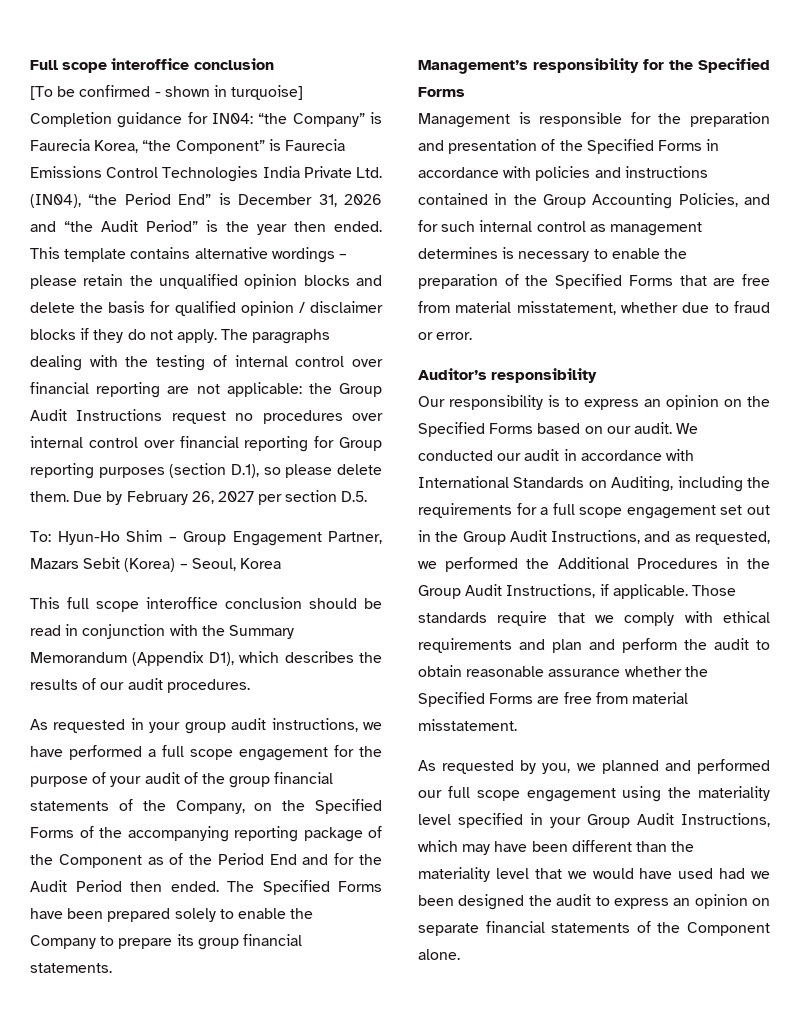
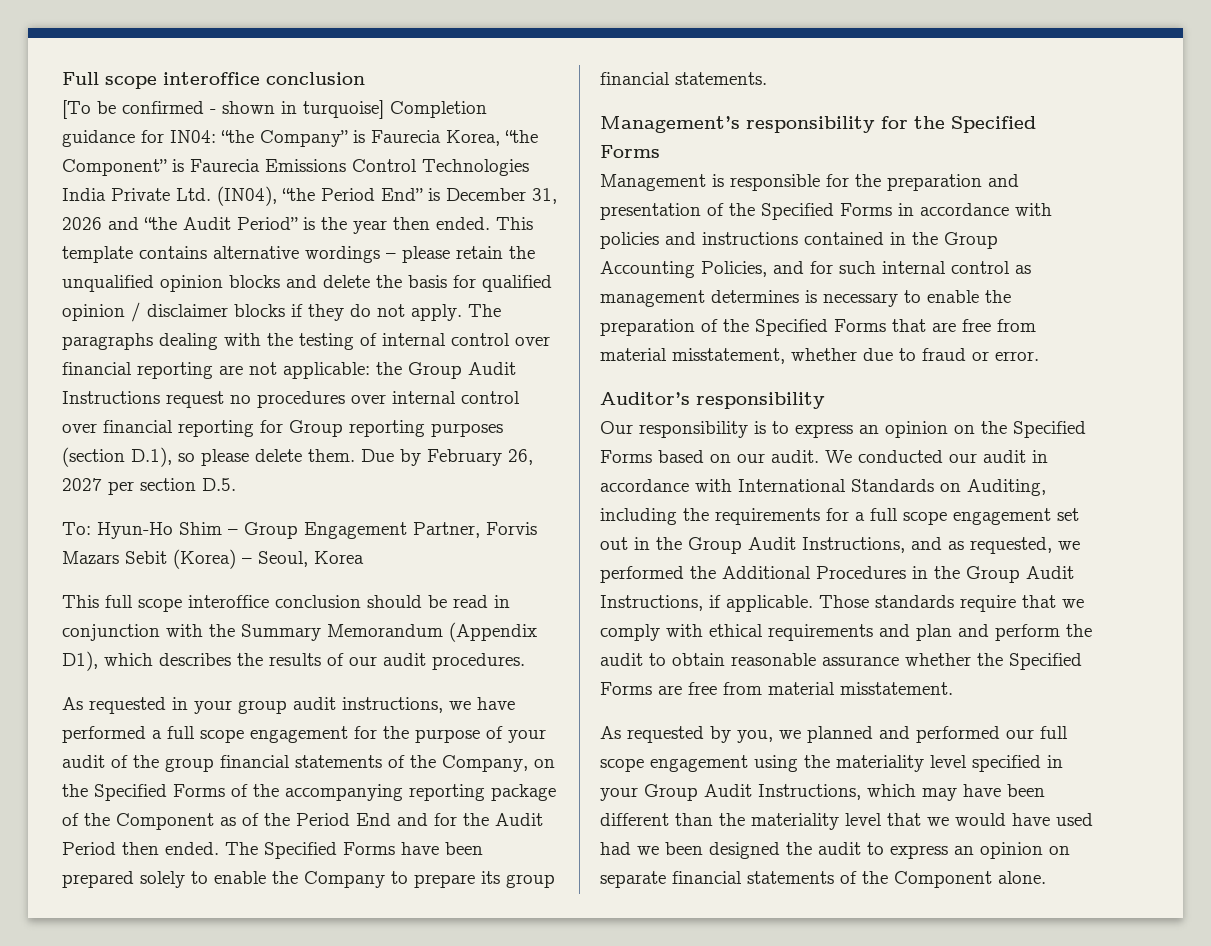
(382, 537) none -> [486,522,537,535] Forvis

